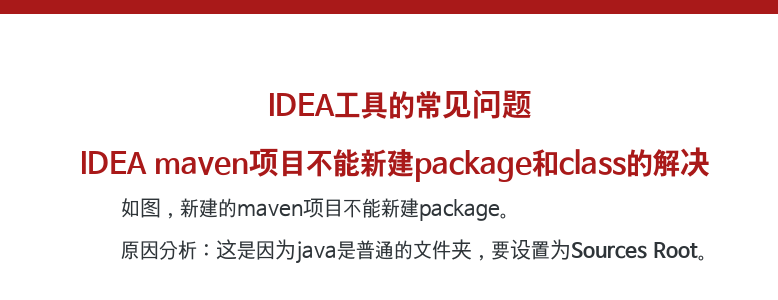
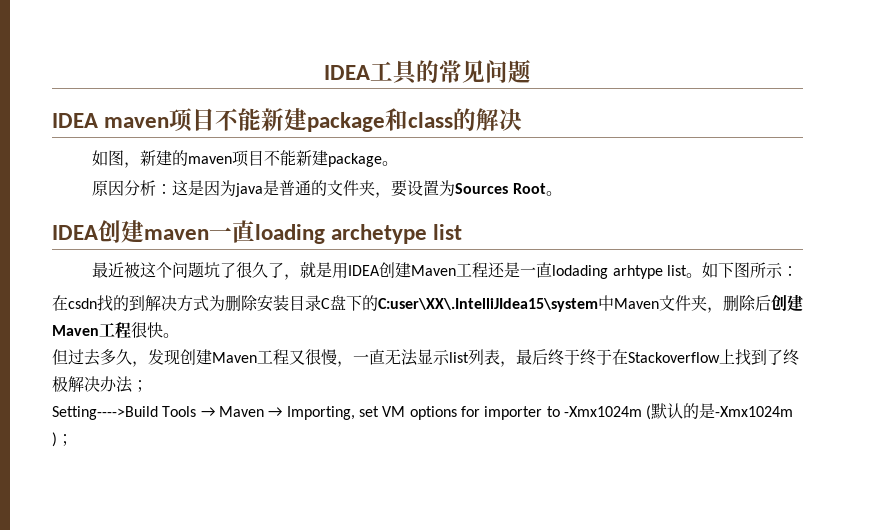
(707, 258) none -> [52,220,463,244] [92,262,798,280] [52,294,803,313] [52,322,179,338] [52,349,799,367] [52,376,148,393] [52,403,794,420] [52,432,73,447] // IDEA创建maven一直loading archetype list // 最近被这个问题坑了很久了，就是用IDEA创建Maven工程还是一直lodading arhtype list。如下图所示： // 在csdn找的到解决方式为删除安装目录C盘下的C:user\XX\.IntelliJIdea15\system中Maven文件夹，删除后创建Maven工程很快。 // 但过去多久，发现创建Maven工程又很慢，一直无法显示list列表，最后终于终于在Stackoverflow上找到了终极解决办法； // Setting---->Build Tools → Maven → Importing, set VM options for importer to -Xmx1024m (默认的是-Xmx1024m )；

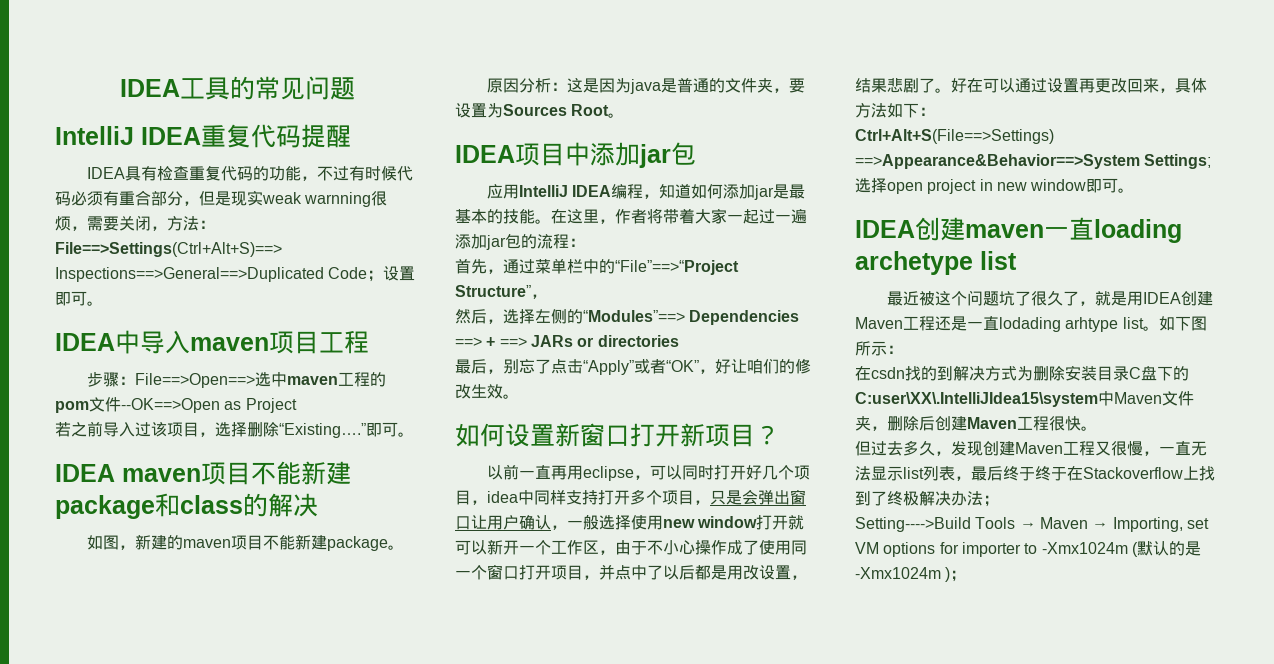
(531, 71) none -> [55,124,351,148] [87,165,414,181] [55,190,388,207] [55,215,215,231] [55,242,282,257] [55,266,416,282] [55,291,103,306] [55,330,369,354] [87,372,387,388] [55,397,297,413] [55,421,414,438] // IntelliJ IDEA重复代码提醒 // IDEA具有检查重复代码的功能，不过有时候代码必须有重合部分，但是现实weak warnning很烦，需要关闭，方法：File==>Settings(Ctrl+Alt+S)==> Inspections==>General==>Duplicated Code；设置即可。 // IDEA中导入maven项目工程 // 步骤：File==>Open==>选中maven工程的pom文件--OK==>Open as Project // 若之前导入过该项目，选择删除“Existing….”即可。
(562, 193) none -> [455,142,696,168] [487,184,806,200] [455,208,807,224] [455,233,585,250] [455,258,739,275] [455,285,547,299] [455,309,800,325] [455,335,679,347] [455,358,811,375] [455,384,519,399] [455,423,780,447] [487,464,811,481] [455,489,806,505] [455,514,805,530] [455,539,807,555] [455,564,807,580] [855,78,1207,93] [855,103,935,118] [855,129,1054,144] [855,154,1212,169] [855,178,1135,194] // IDEA项目中添加jar包 // 应用IntelliJ IDEA编程，知道如何添加jar是最基本的技能。在这里，作者将带着大家一起过一遍添加jar包的流程： // 首先，通过菜单栏中的“File”==>“Project Structure”， // 然后，选择左侧的“Modules”==> Dependencies ==> + ==> JARs or directories // 最后，别忘了点击“Apply”或者“OK”，好让咱们的修改生效。 // 如何设置新窗口打开新项目？ // 以前一直再用eclipse，可以同时打开好几个项目，idea中同样支持打开多个项目，只是会弹出窗口让用户确认，一般选择使用new window打开就可以新开一个工作区，由于不小心操作成了使用同一个窗口打开项目，并点中了以后都是用改设置，结果悲剧了。好在可以通过设置再更改回来，具体方法如下： // Ctrl+Alt+S(File==>Settings) ==>Appearance&Behavior==>System Settings;选择open project in new window即可。

